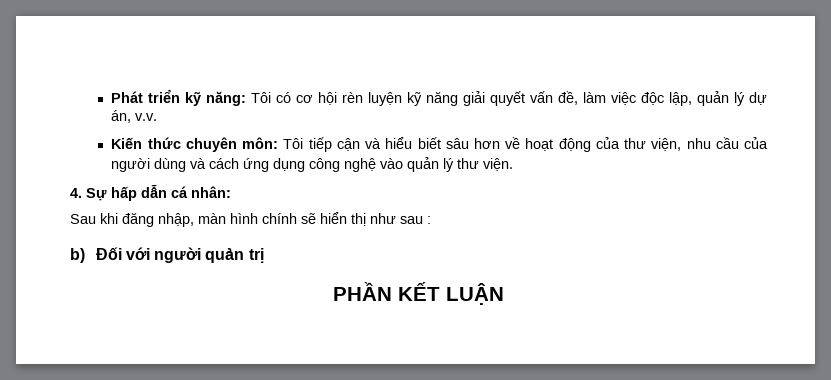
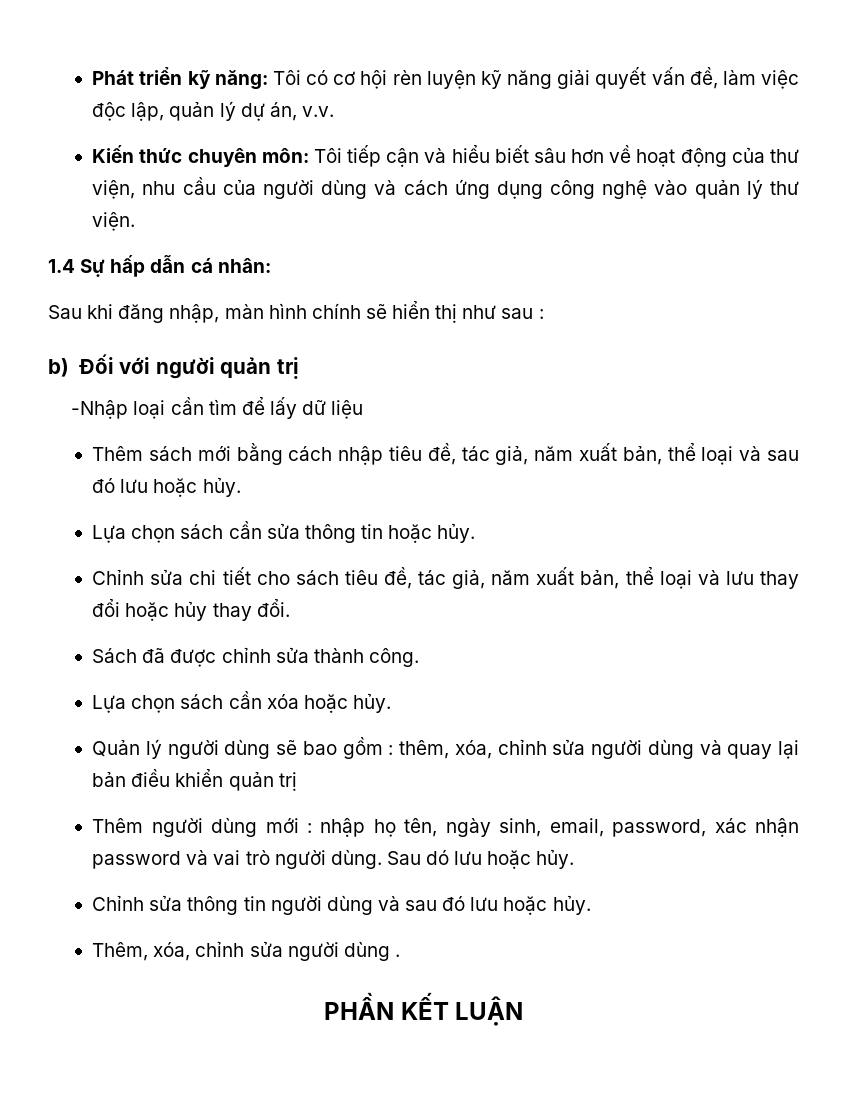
[70,188,82,198] 4. -> [48,259,75,273] 1.4
(264, 255) none -> [71,397,364,419] [92,443,799,465] [92,477,241,497] [92,521,476,543] [92,567,799,589] [92,599,290,621] [92,647,419,667] [92,691,391,713] [92,737,799,759] [92,769,297,791] [92,817,799,837] [92,849,575,869] [92,895,591,915] [92,941,400,961] // -Nhập loại cần tìm để lấy dữ liệu // Thêm sách mới bằng cách nhập tiêu đề, tác giả, năm xuất bản, thể loại và sau đó lưu hoặc hủy. // Lựa chọn sách cần sửa thông tin hoặc hủy. // Chỉnh sửa chi tiết cho sách tiêu đề, tác giả, năm xuất bản, thể loại và lưu thay đổi hoặc hủy thay đổi. // Sách đã được chỉnh sửa thành công. // Lựa chọn sách cần xóa hoặc hủy. // Quản lý người dùng sẽ bao gồm : thêm, xóa, chỉnh sửa người dùng và quay lại bản điều khiển quản trị // Thêm người dùng mới : nhập họ tên, ngày sinh, email, password, xác nhận password và vai trò người dùng. Sau dó lưu hoặc hủy. // Chỉnh sửa thông tin người dùng và sau đó lưu hoặc hủy. // Thêm, xóa, chỉnh sửa người dùng .

